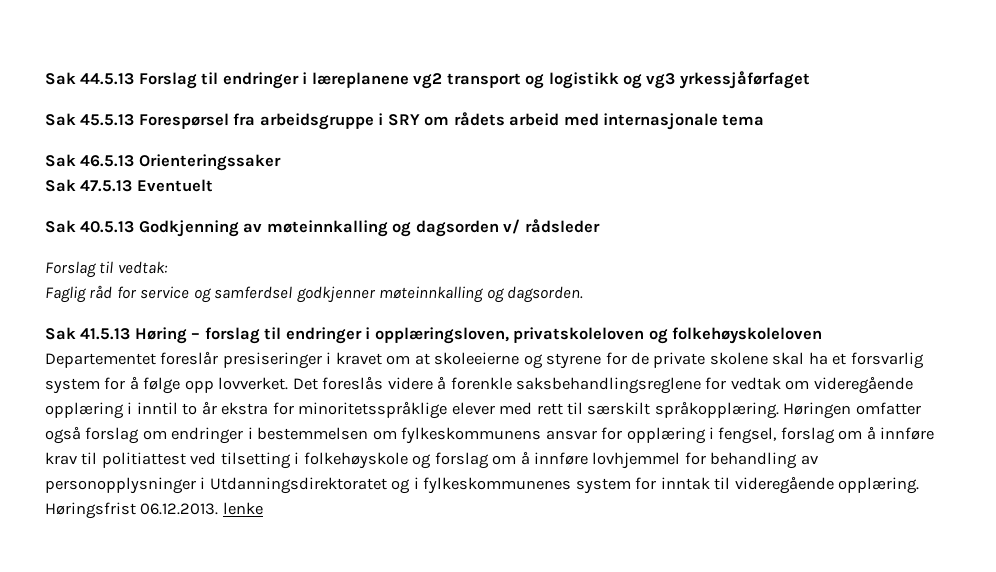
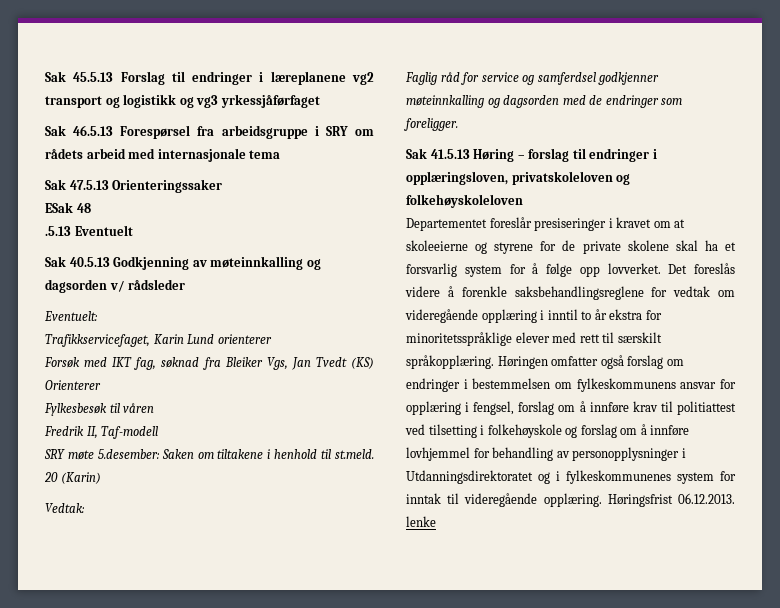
[45,72,135,85] Sak 44.5.13 -> [45,71,114,82] Sak 45.5.13
[80,114,135,126] 45.5.13 -> [73,125,114,136] 46.5.13
[80,155,135,167] 46.5.13 -> [69,180,109,190] 47.5.13
[45,179,133,192] Sak 47.5.13 -> [45,202,91,213] [45,226,71,236] ESak 48 // .5.13
[45,261,168,278] Forslag til vedtak: -> [44,311,98,321] [45,334,272,347] [44,357,374,370] [45,380,101,390] [44,403,155,416] [44,426,159,439] [44,449,375,460] [44,472,101,484] [45,503,85,513] Eventuelt: // Trafikkservicefaget, Karin Lund orienterer // Forsøk med IKT fag, søknad fra Bleiker Vgs, Jan Tvedt (KS) Orienterer // Fylkesbesøk til våren // Fredrik II, Taf-modell // SRY møte 5.desember: Saken om tiltakene i henhold til st.meld. 20 (Karin) // Vedtak:
[507,286,584,303] dagsorden. -> [503,95,683,108] [404,118,458,131] dagsorden med de endringer som foreligger.

